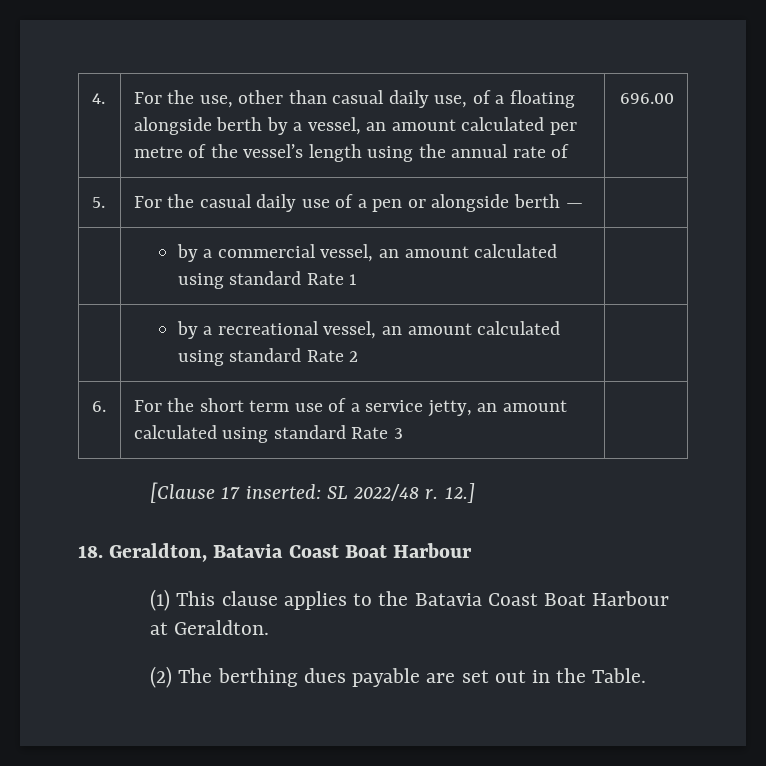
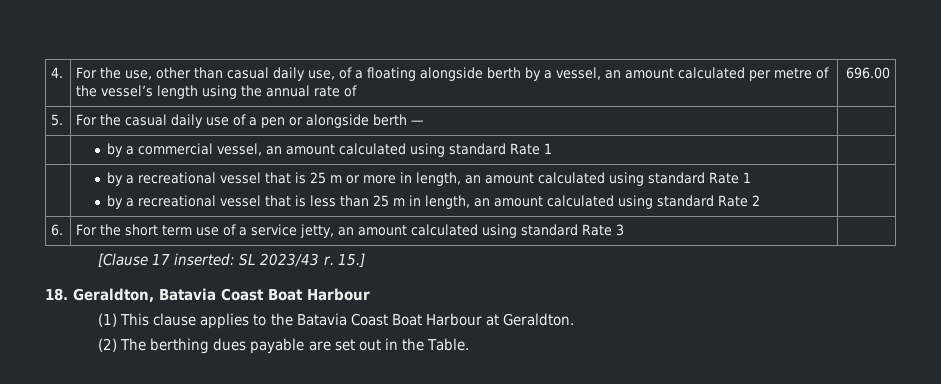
[323,321,377,339] vessel, -> [220,172,752,186] [107,195,471,209] vessel that is 25 m or more in length, an amount calculated using standard Rate 1 // by a recreational vessel that is less than 25 m in length,
[353,483,475,503] 2022/48 r. 12.] -> [260,253,365,267] 2023/43 r. 15.]

